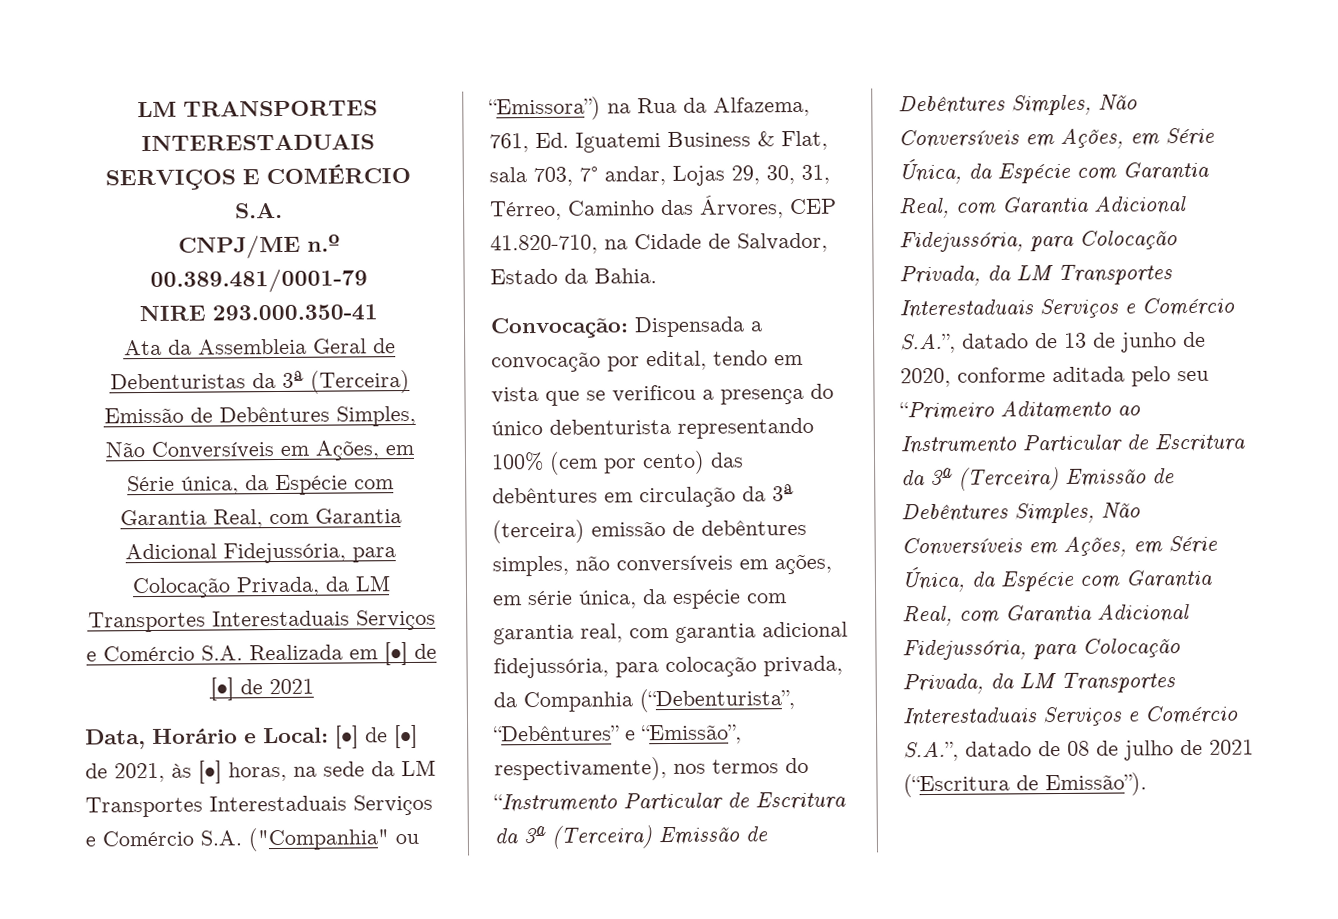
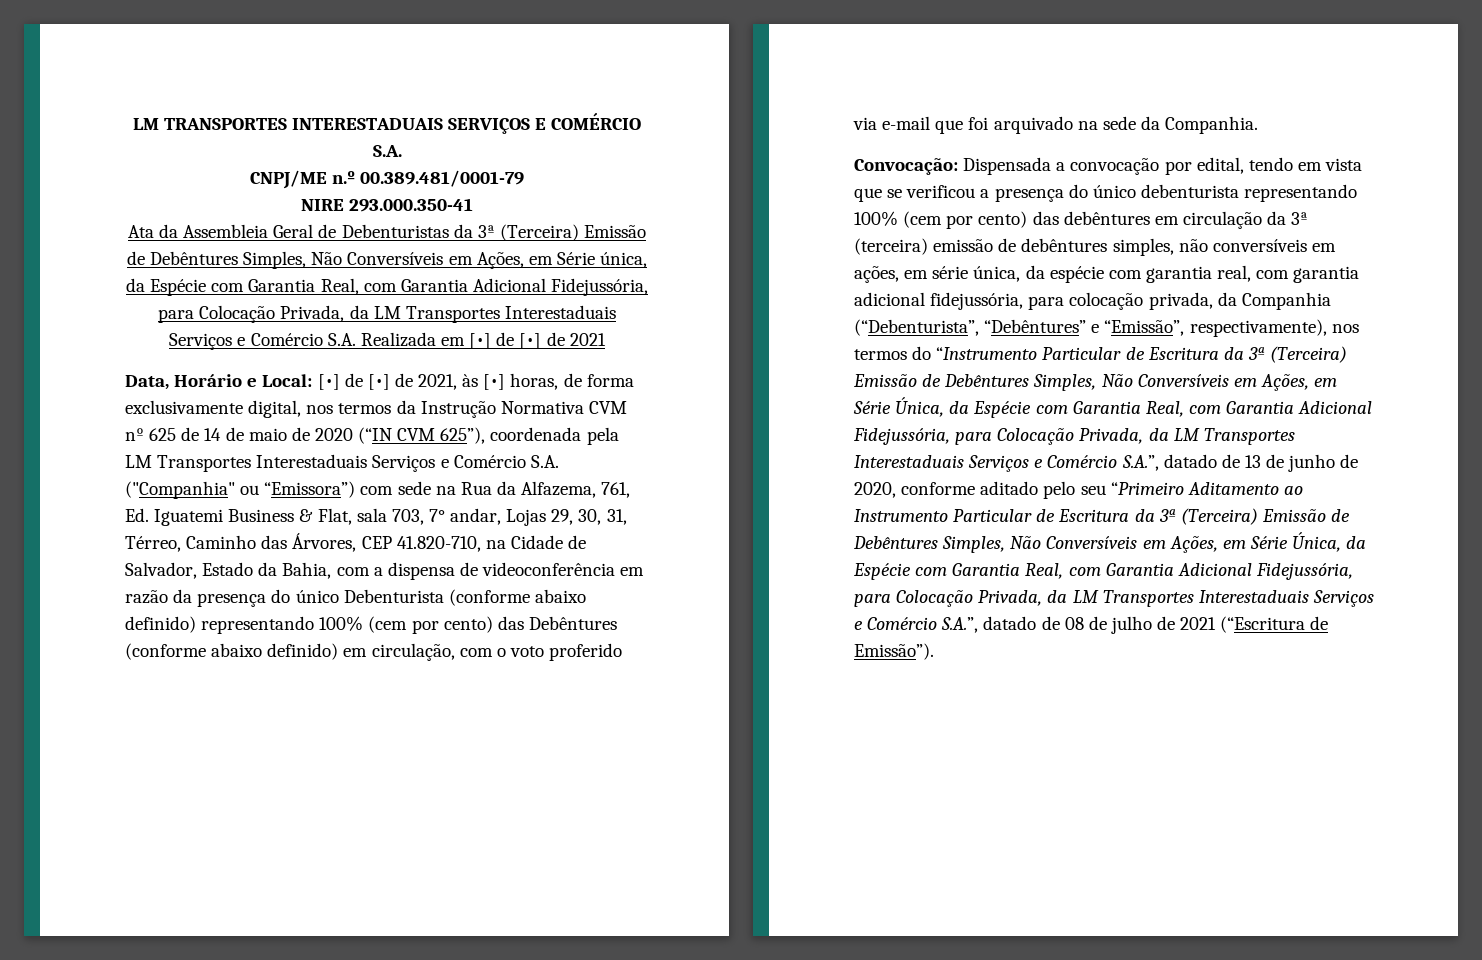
[293,761,395,777] na sede da -> [563,373,634,387] [125,400,627,418] [125,427,619,445] de forma exclusivamente digital, nos termos da Instrução Normativa CVM nº 625 de 14 de maio de 2020 (“IN CVM 625”), coordenada pela
(601, 108) none -> [360,481,431,495] com sede
[594,268,657,284] Bahia. -> [282,562,645,580] [125,589,586,607] [125,616,617,634] [125,643,623,661] [853,116,1259,134] Bahia, com a dispensa de videoconferência em razão da presença do único Debenturista (conforme abaixo definido) representando 100% (cem por cento) das Debêntures (conforme abaixo definido) em circulação, com o voto proferido via e-mail que foi arquivado na sede da Companhia.
[1052,366,1125,383] aditada -> [980,481,1039,495] aditado

